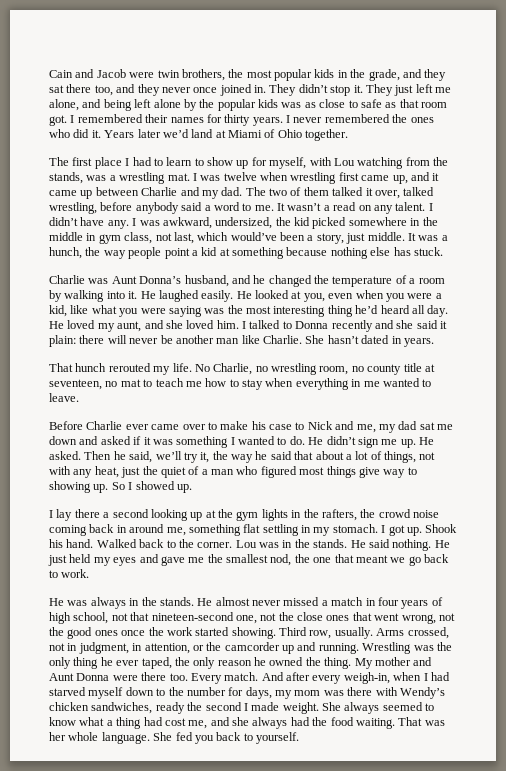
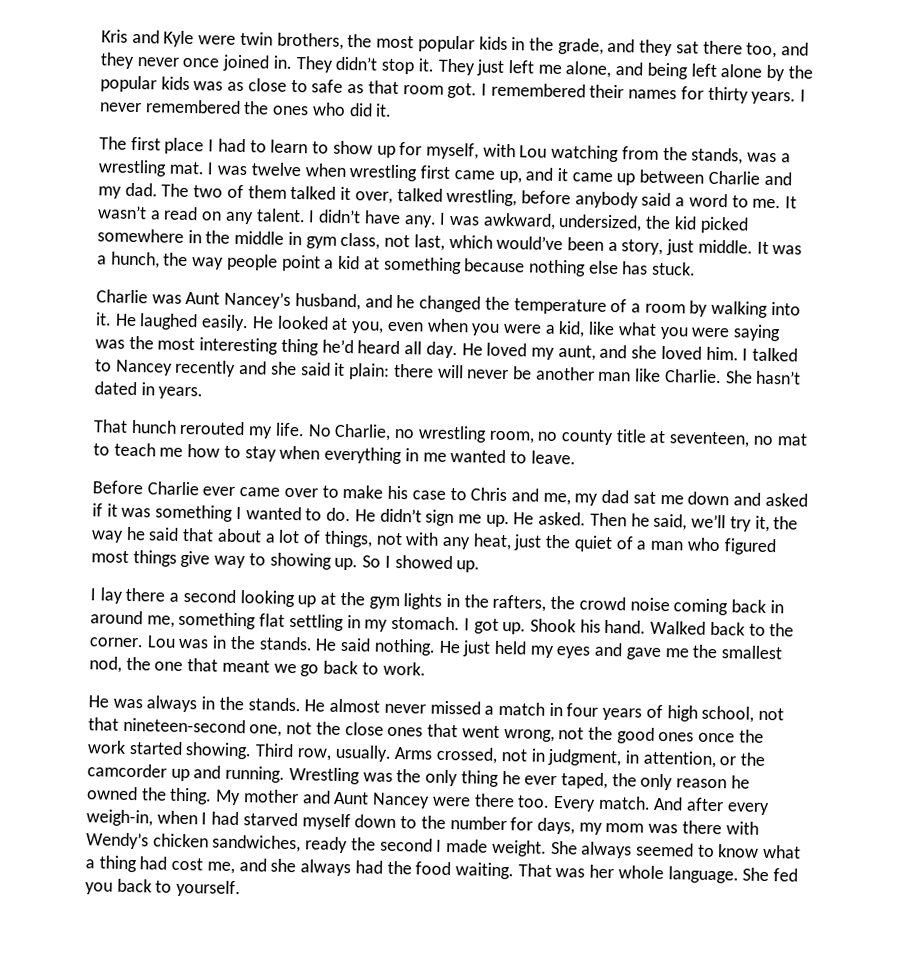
[49,69,126,78] Cain and Jacob -> [101,29,195,48] Kris and Kyle
[104,129,349,141] Years later we’d land at Miami of Ohio together. -> (393, 110) none
[139,276,182,284] Donna’s -> [224,291,292,309] Nancey’s
[295,321,329,329] Donna -> [114,359,173,376] Nancey
[307,421,333,430] Nick -> [470,487,508,502] Chris
[76,673,110,681] Donna -> [372,792,431,809] Nancey

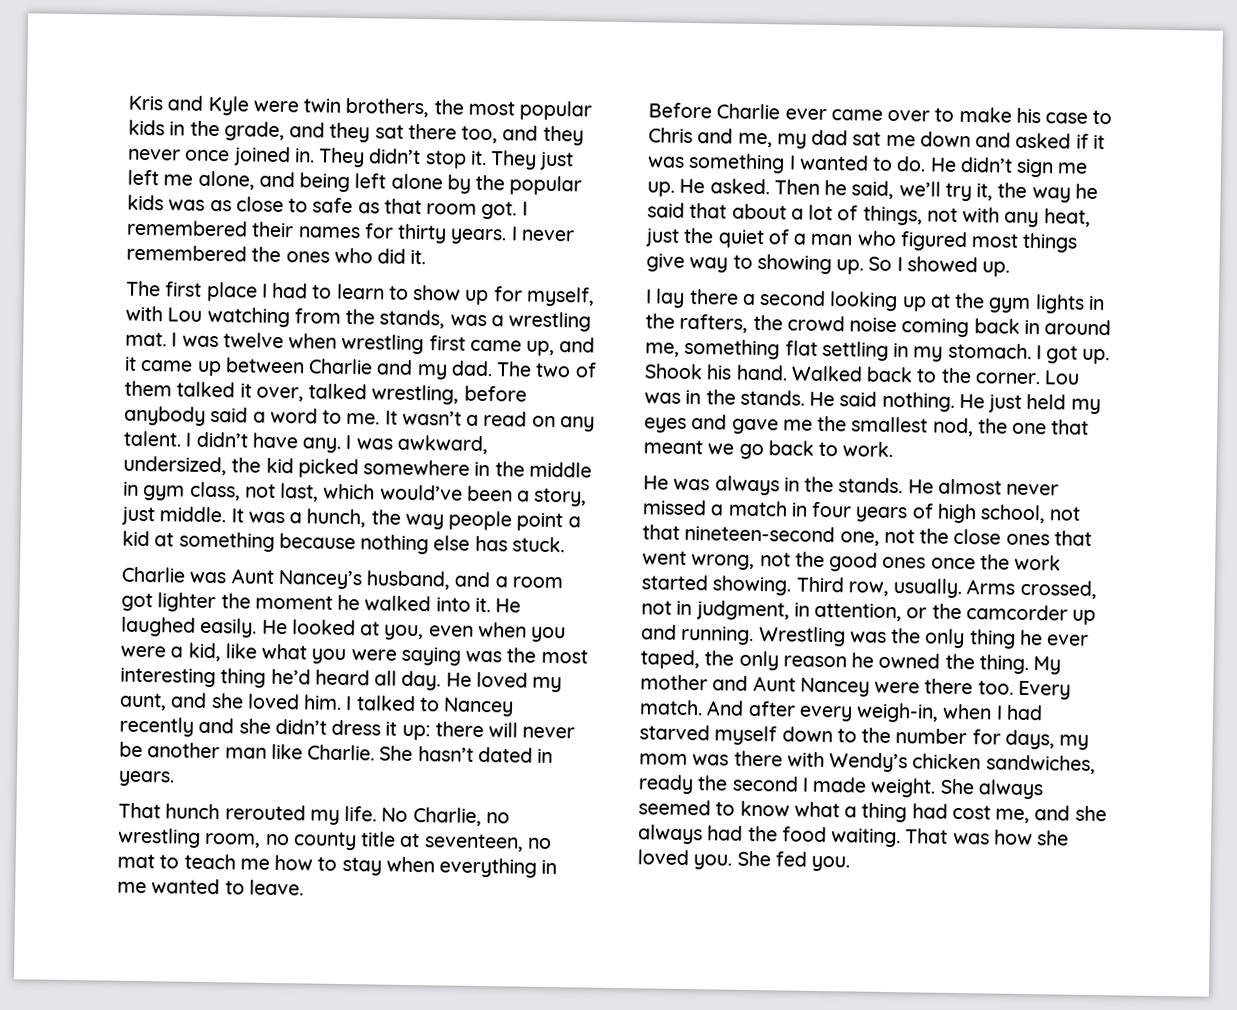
[396,294,769,318] he changed the temperature of a room by walking -> [494,576,563,589] [121,592,432,613] a room got lighter the moment he walked
[300,362,391,380] said it plain: -> [274,718,431,741] didn’t dress it up:
[589,864,799,884] [85,878,242,898] her whole language. She fed you back to yourself. -> [993,829,1070,846] [637,849,851,872] how she loved you. She fed you.

